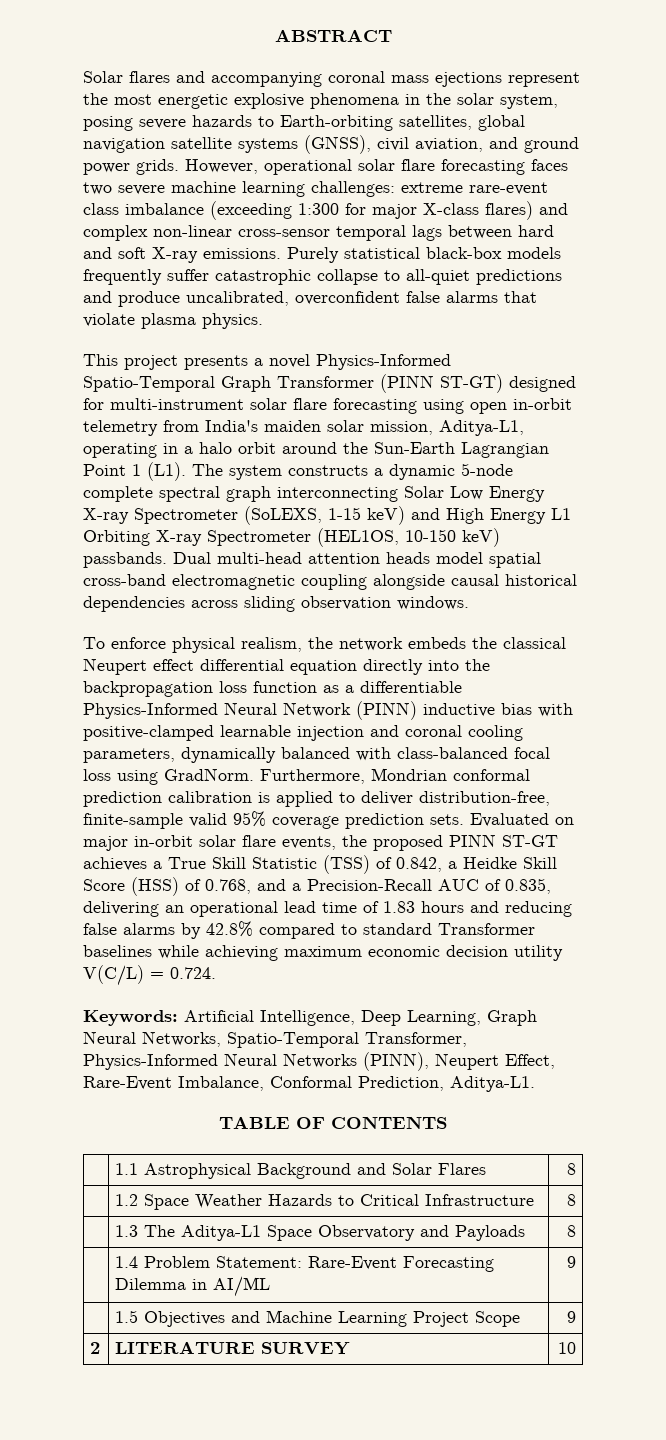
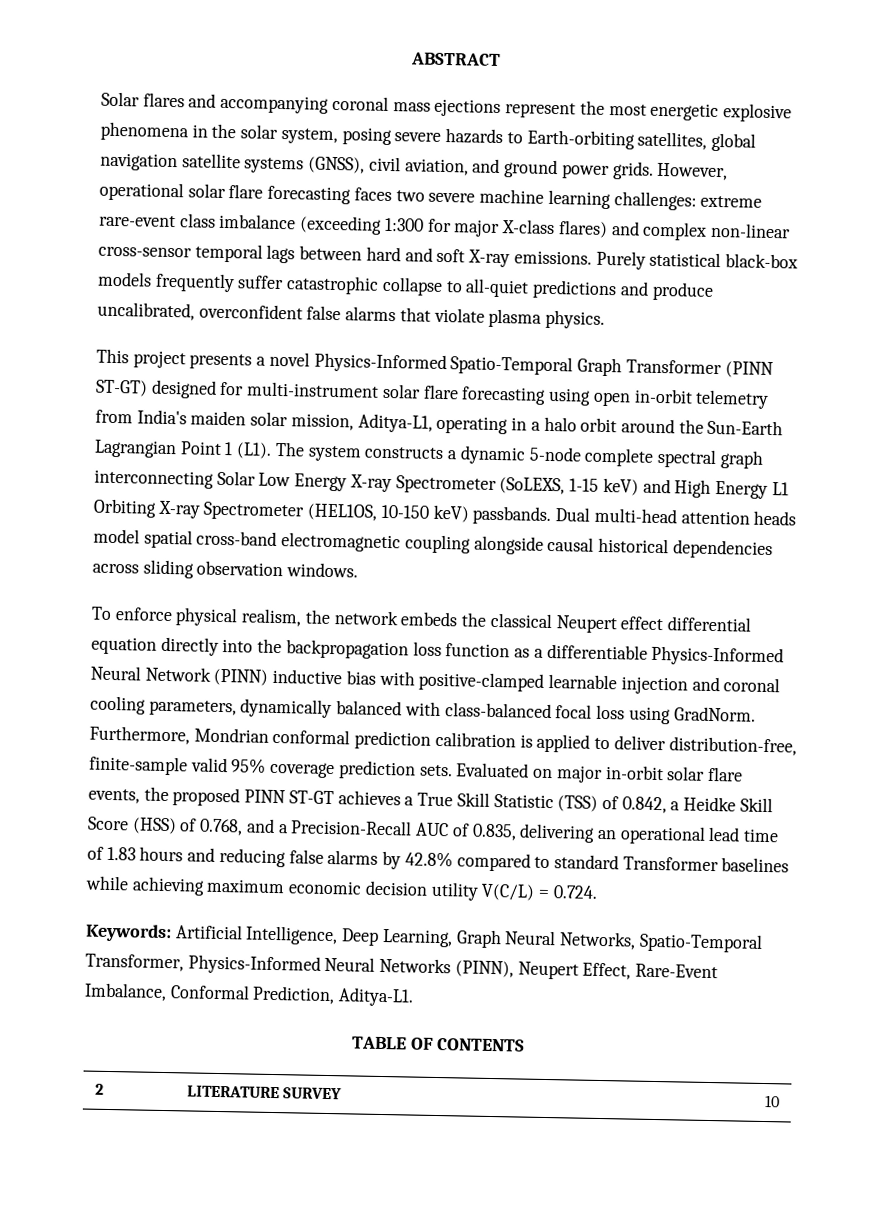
[115,1163,487,1179] [566,1163,576,1175] [115,1194,535,1210] [566,1194,576,1206] [115,1225,526,1241] [566,1225,576,1237] [115,1256,495,1272] [115,1276,271,1297] [566,1256,576,1268] [115,1310,521,1327] [566,1311,576,1323] // | 1.1 Astrophysical Background and Solar Flares | 8 // | 1.2 Space Weather Hazards to Critical Infrastructure | 8 // | 1.3 The Aditya-L1 Space Observatory and Payloads | 8 // | 1.4 Problem Statement: Rare-Event Forecasting Dilemma in AI/ML | 9 // | 1.5 Objectives and Machine Learning Project Scope | 9 -> (526, 1045) none

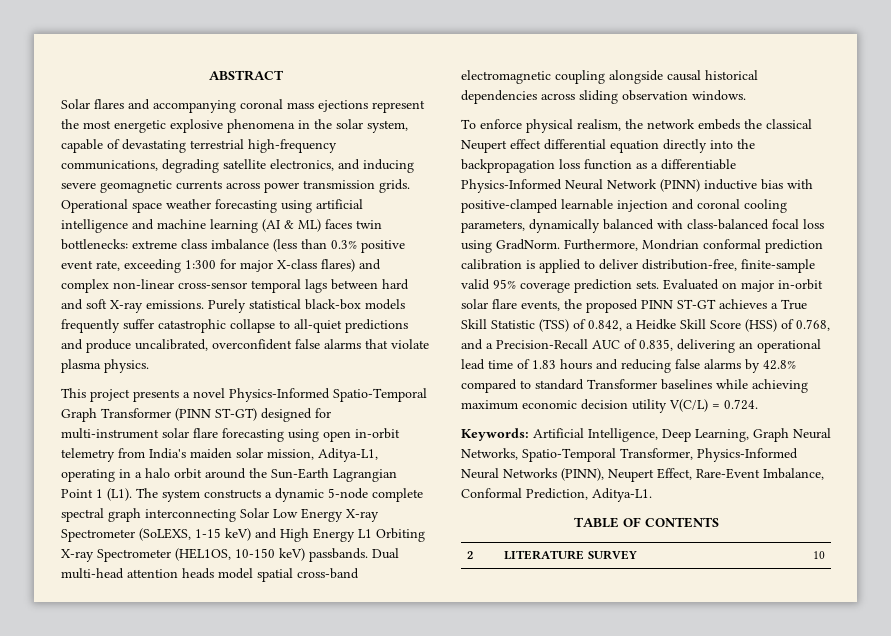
[341,127,756,152] [100,152,729,181] [99,181,763,211] [99,213,383,235] posing severe hazards to Earth-orbiting satellites, global navigation satellite systems (GNSS), civil aviation, and ground power grids. However, operational solar flare forecasting faces two severe machine learning challenges: extreme rare-event class imbalance (exceeding -> [61,139,337,153] [61,159,414,173] [61,179,410,193] [61,199,363,213] [61,219,382,233] [61,239,405,253] [61,259,181,273] capable of devastating terrestrial high-frequency communications, degrading satellite electronics, and inducing severe geomagnetic currents across power transmission grids. Operational space weather forecasting using artificial intelligence and machine learning (AI & ML) faces twin bottlenecks: extreme class imbalance (less than 0.3% positive event rate, exceeding

